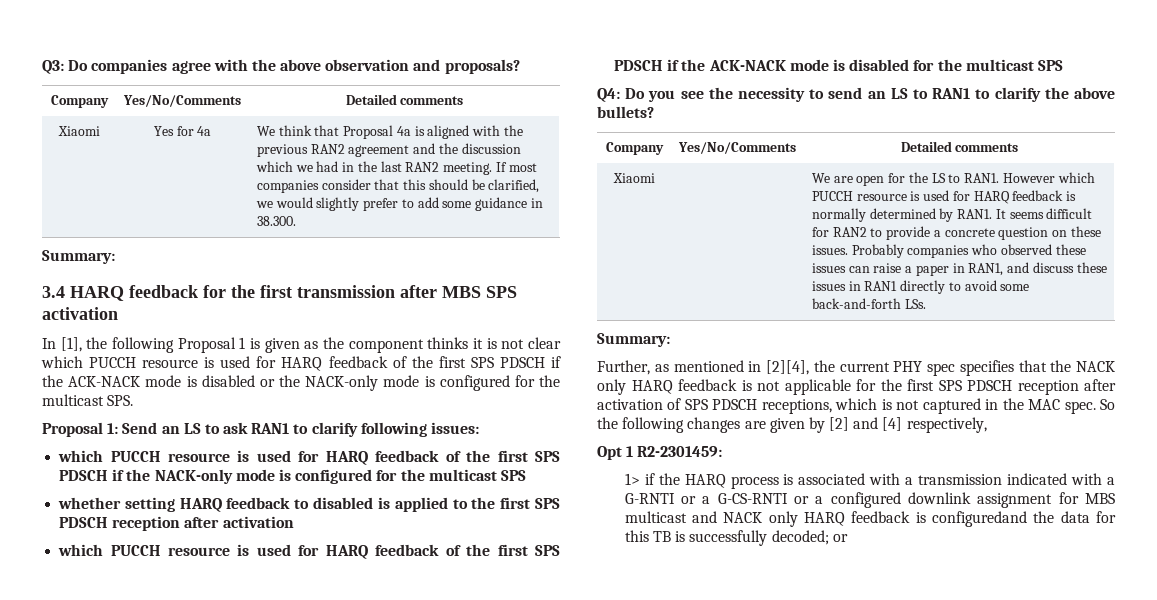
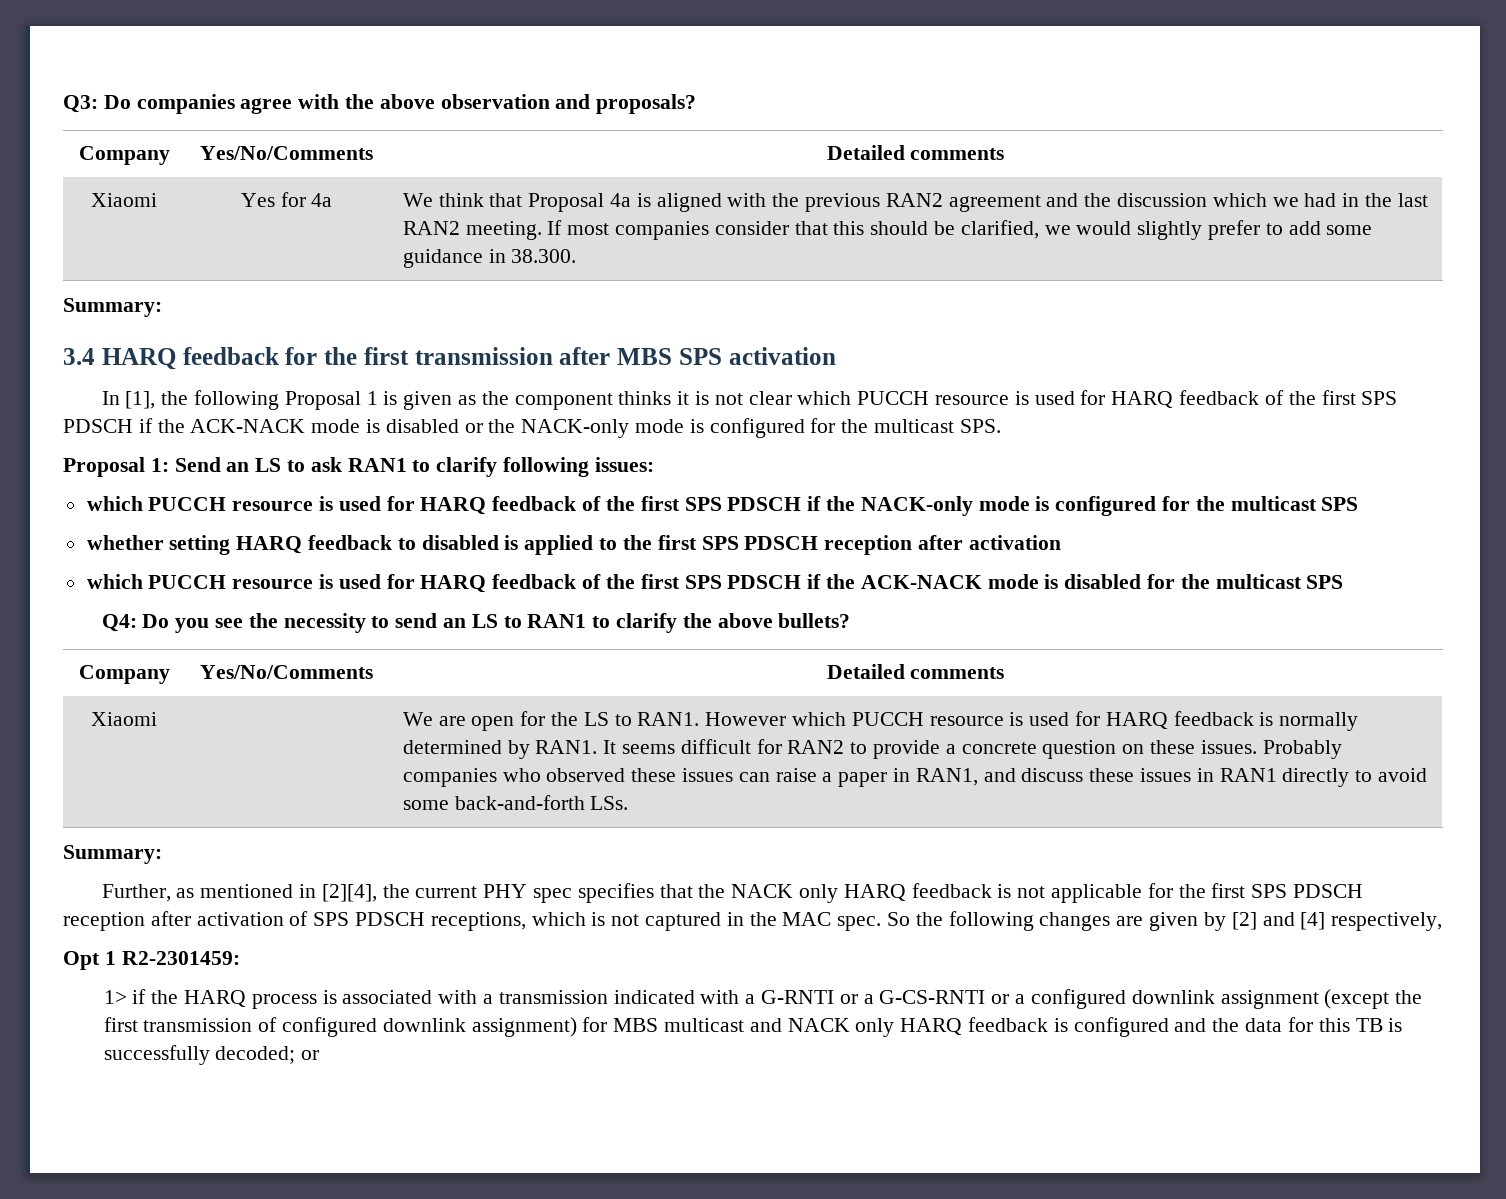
(1053, 500) none -> [1324,989,1423,1009] [103,1017,577,1037] (except the first transmission of configured downlink assignment)
[932,511,1028,527] configuredand -> [1073,1017,1207,1037] configured and

